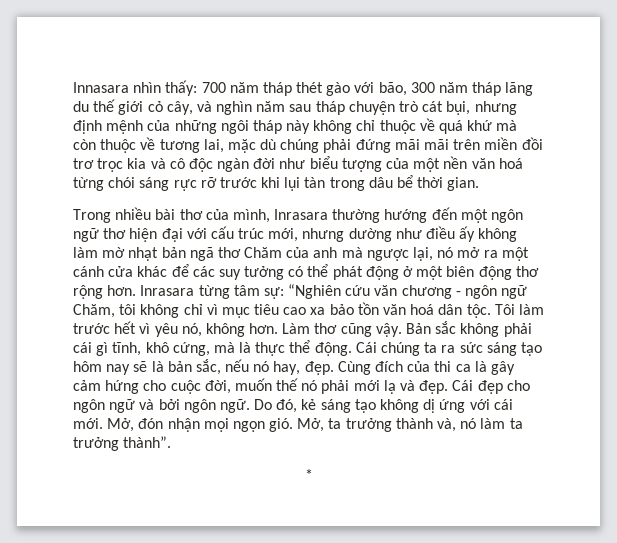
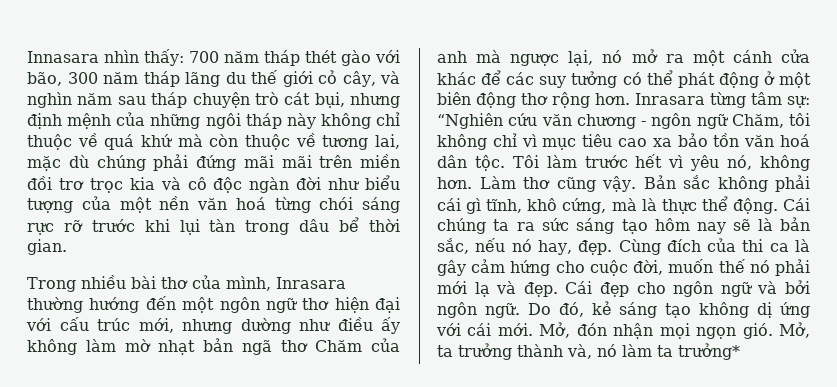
[73,436,172,451] [304,469,313,480] trưởng thành”. // * -> [678,343,740,360] trưởng*

